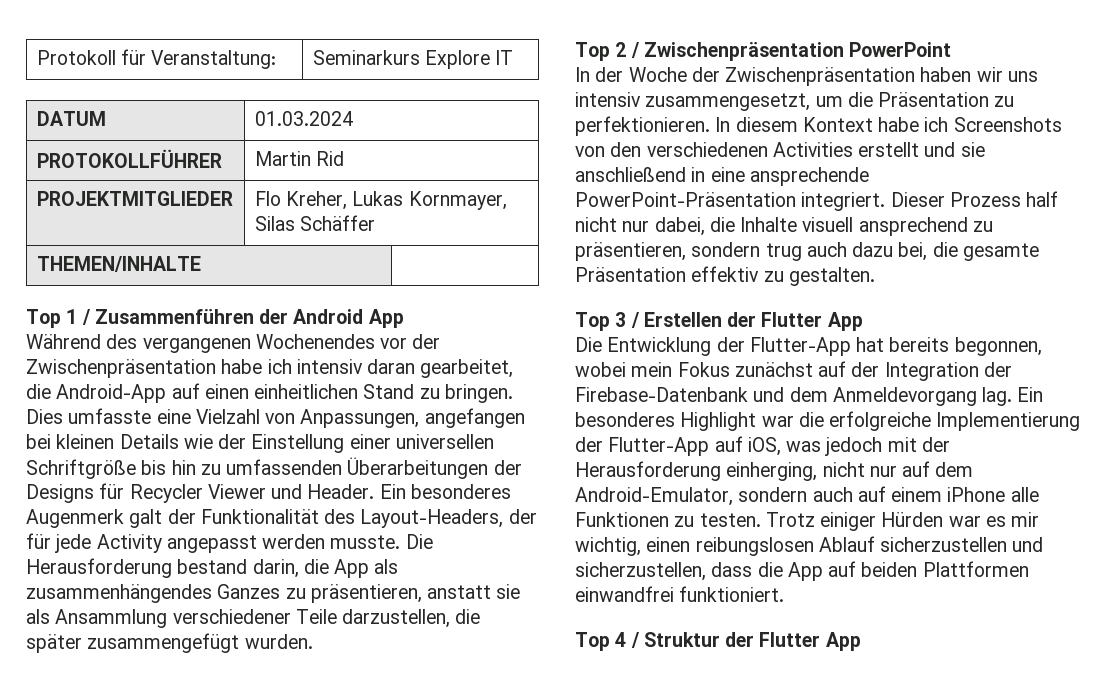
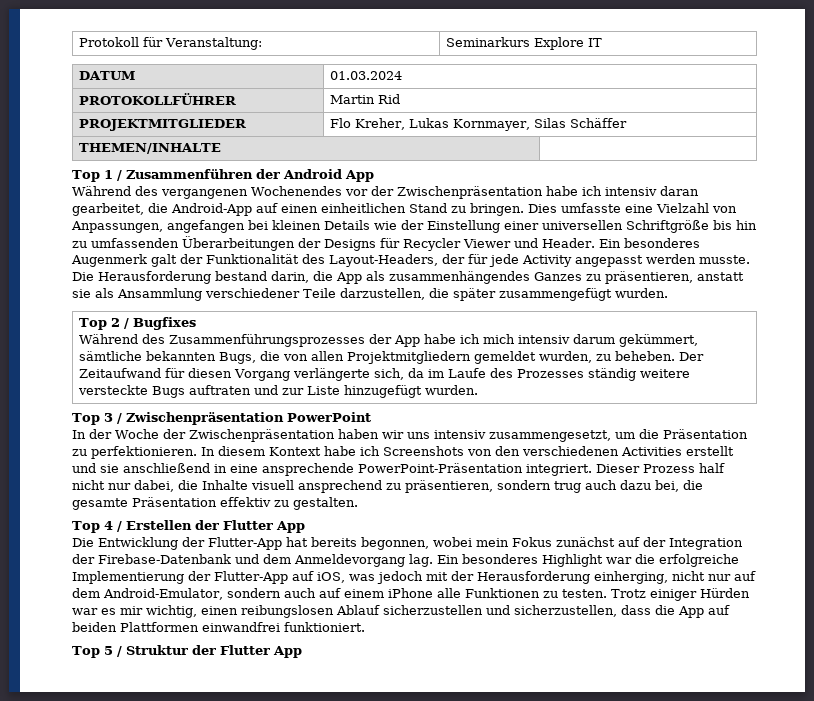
[575,42,627,61] // Top 2 -> [78,317,196,330] [78,334,698,347] [78,351,704,364] [78,368,690,381] [77,385,478,398] [72,413,113,425] // Top 2 / Bugfixes // Während des Zusammenführungsprozesses der App habe ich mich intensiv darum gekümmert, sämtliche bekannten Bugs, die von allen Projektmitgliedern gemeldet wurden, zu beheben. Der Zeitaufwand für diesen Vorgang verlängerte sich, da im Laufe des Prozesses ständig weitere versteckte Bugs auftraten und zur Liste hinzugefügt wurden. // Top 3
[615,312,627,327] 3 -> [103,521,113,530] 4
[615,632,627,647] 4 -> [103,646,113,655] 5

